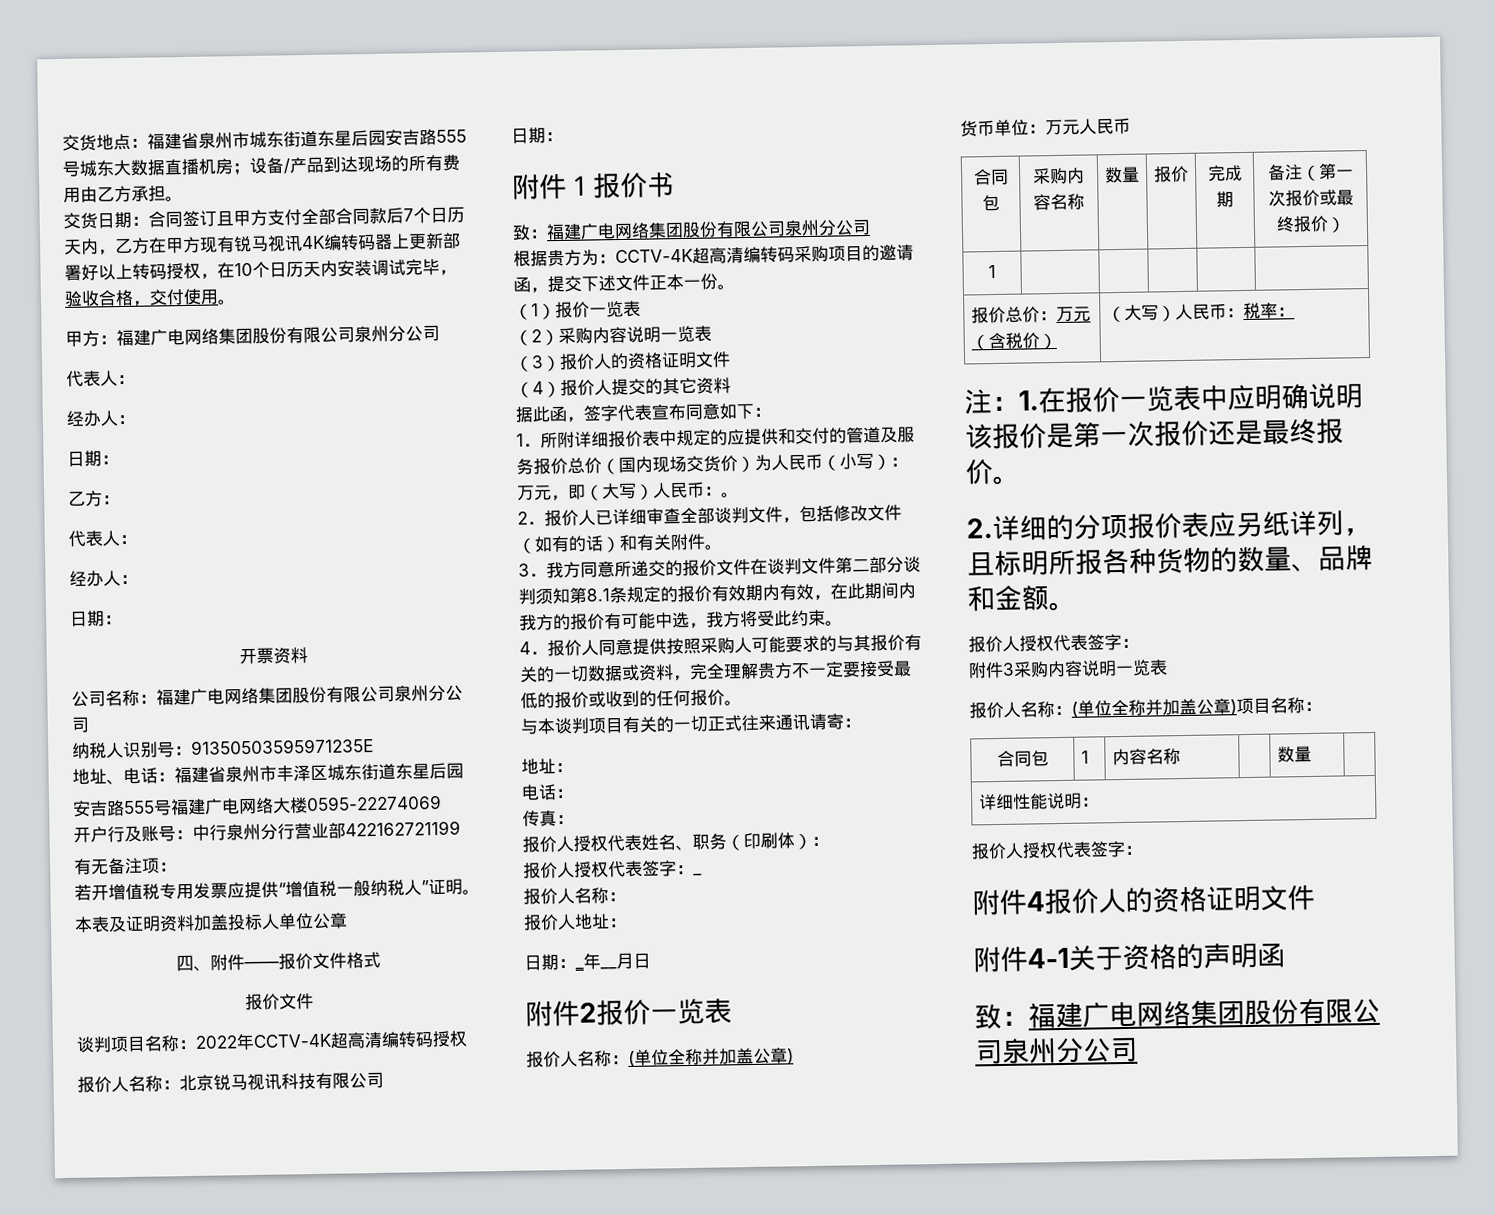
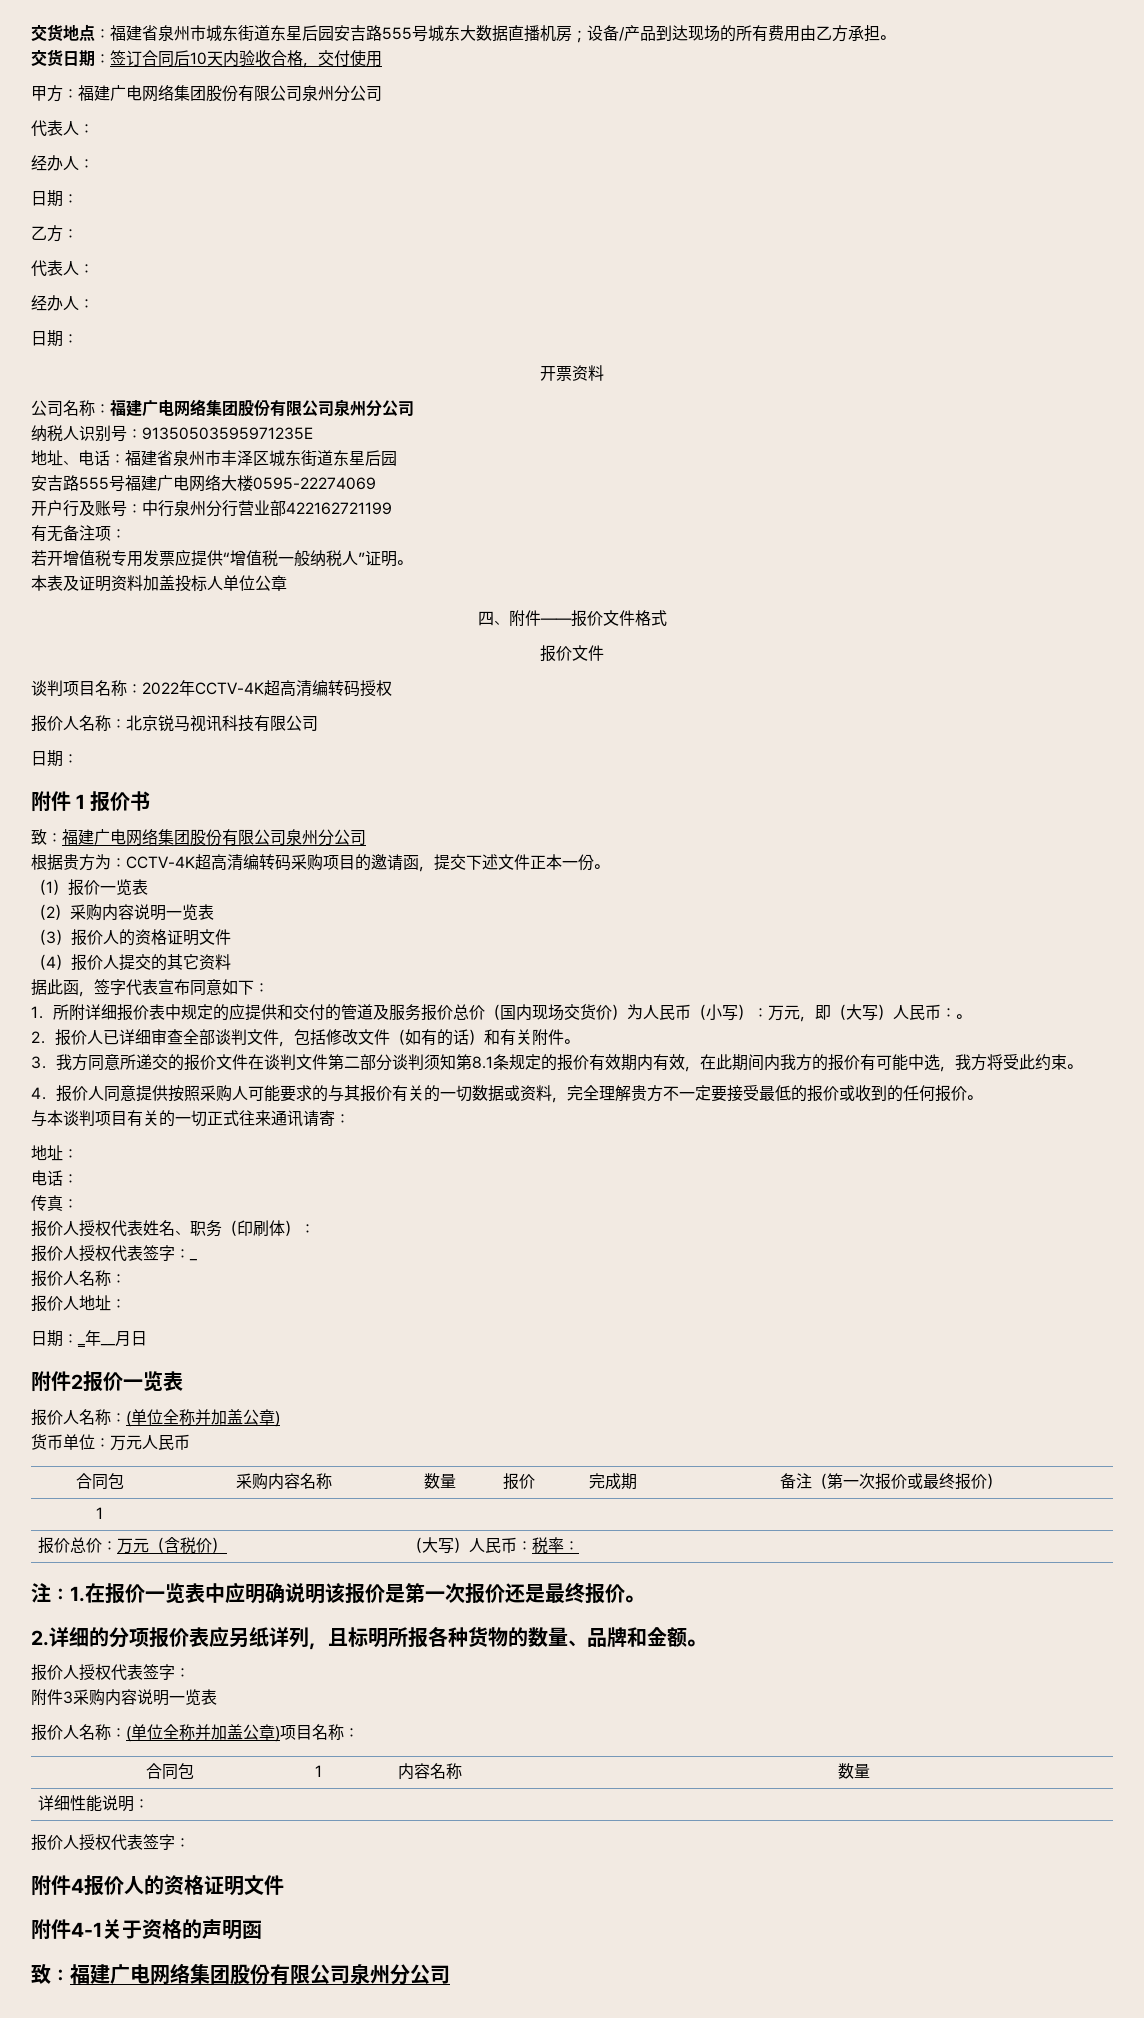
[148,206,465,228] [64,232,461,256] [64,258,457,281] 合同签订且甲方支付全部合同款后7个日历天内，乙方在甲方现有锐马视讯4K编转码器上更新部署好以上转码授权，在10个日历天内安装调试完毕， -> [110,50,239,67] 签订合同后10天内
[217,299,236,305] 。 -> (382, 59) none

